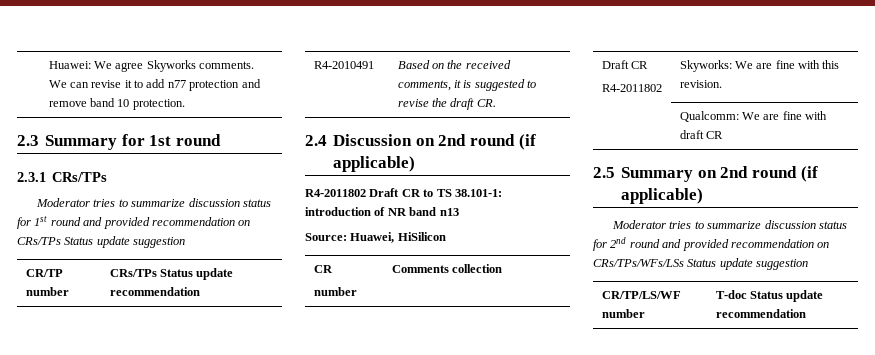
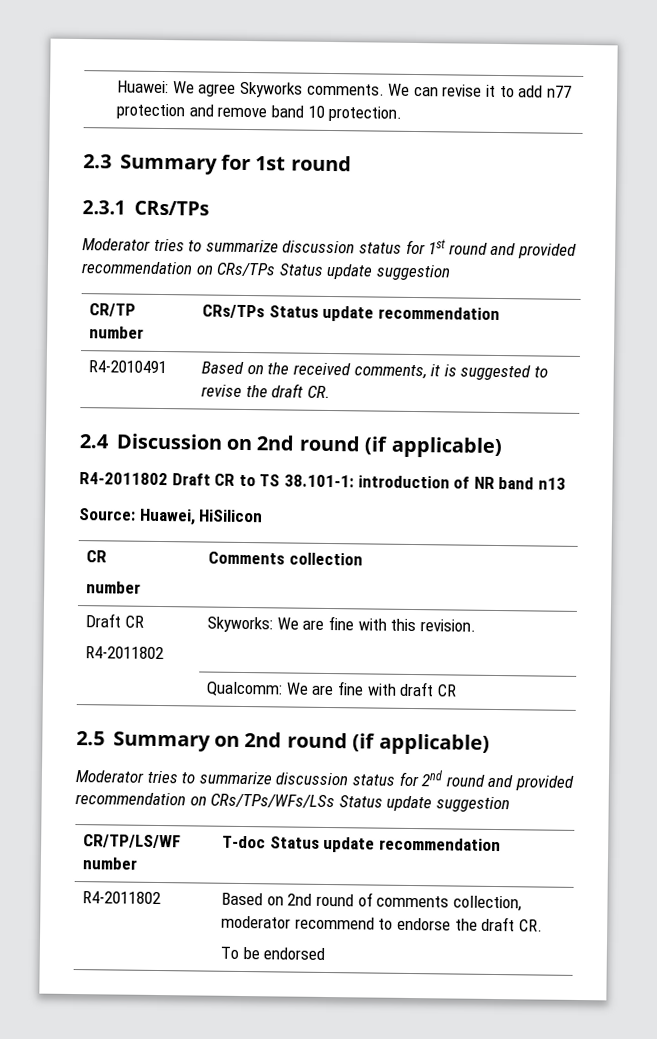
(806, 313) none -> [82,891,162,905] [221,892,522,912] [221,915,543,932] [220,946,326,960] // R4-2011802 | Based on 2nd round of comments collection, moderator recommend to endorse the draft CR. // To be endorsed

